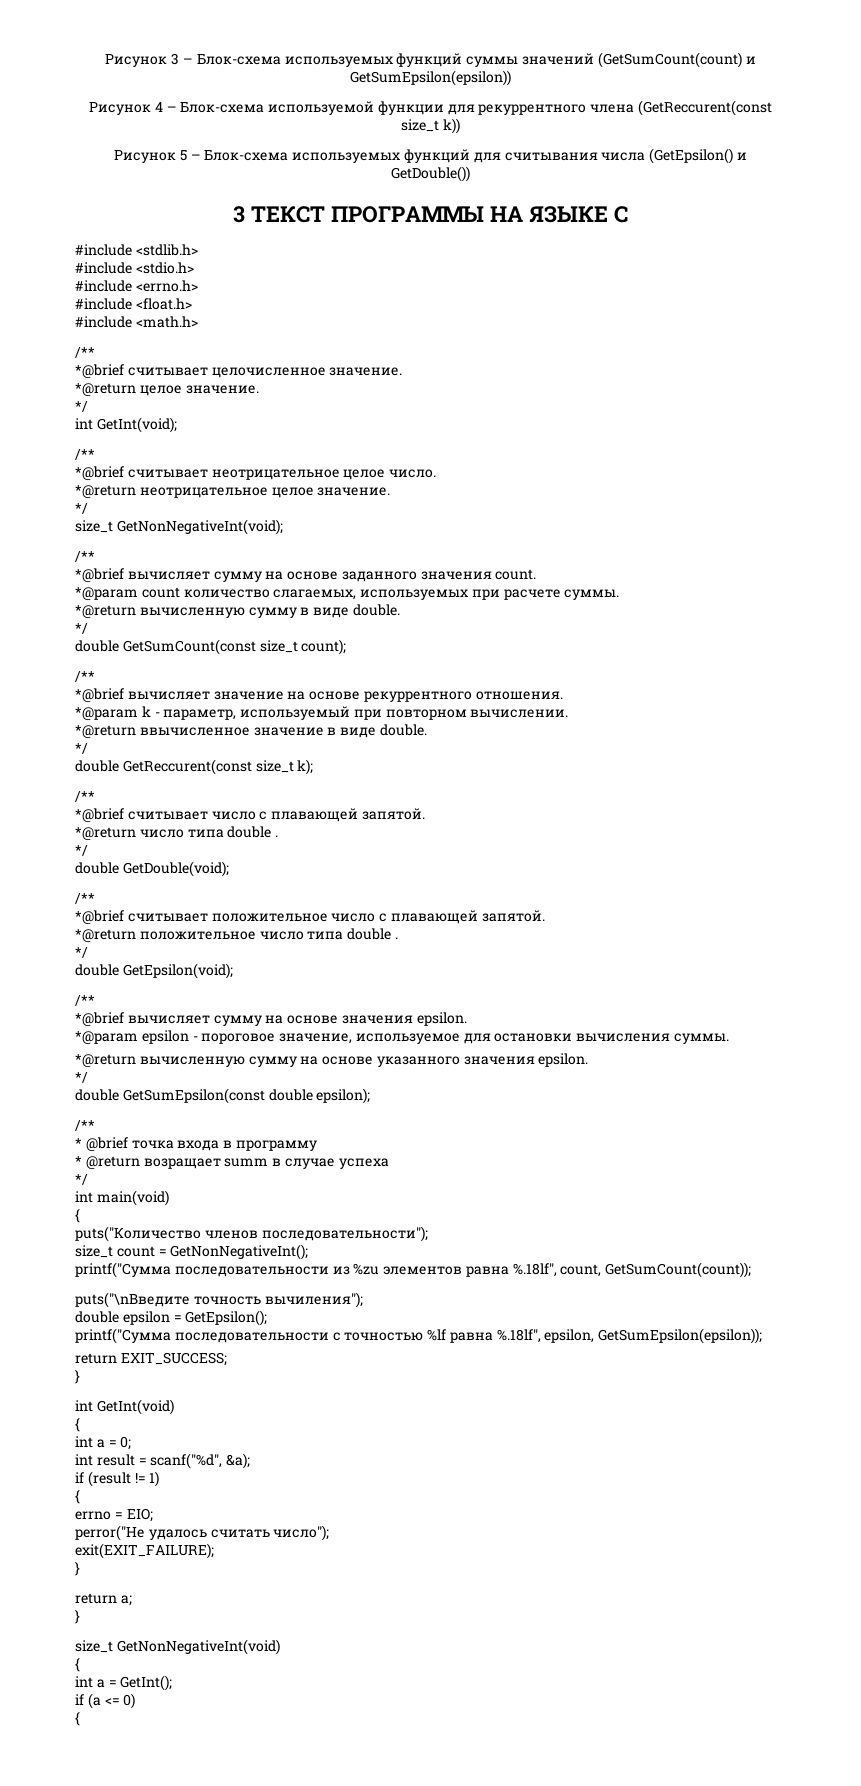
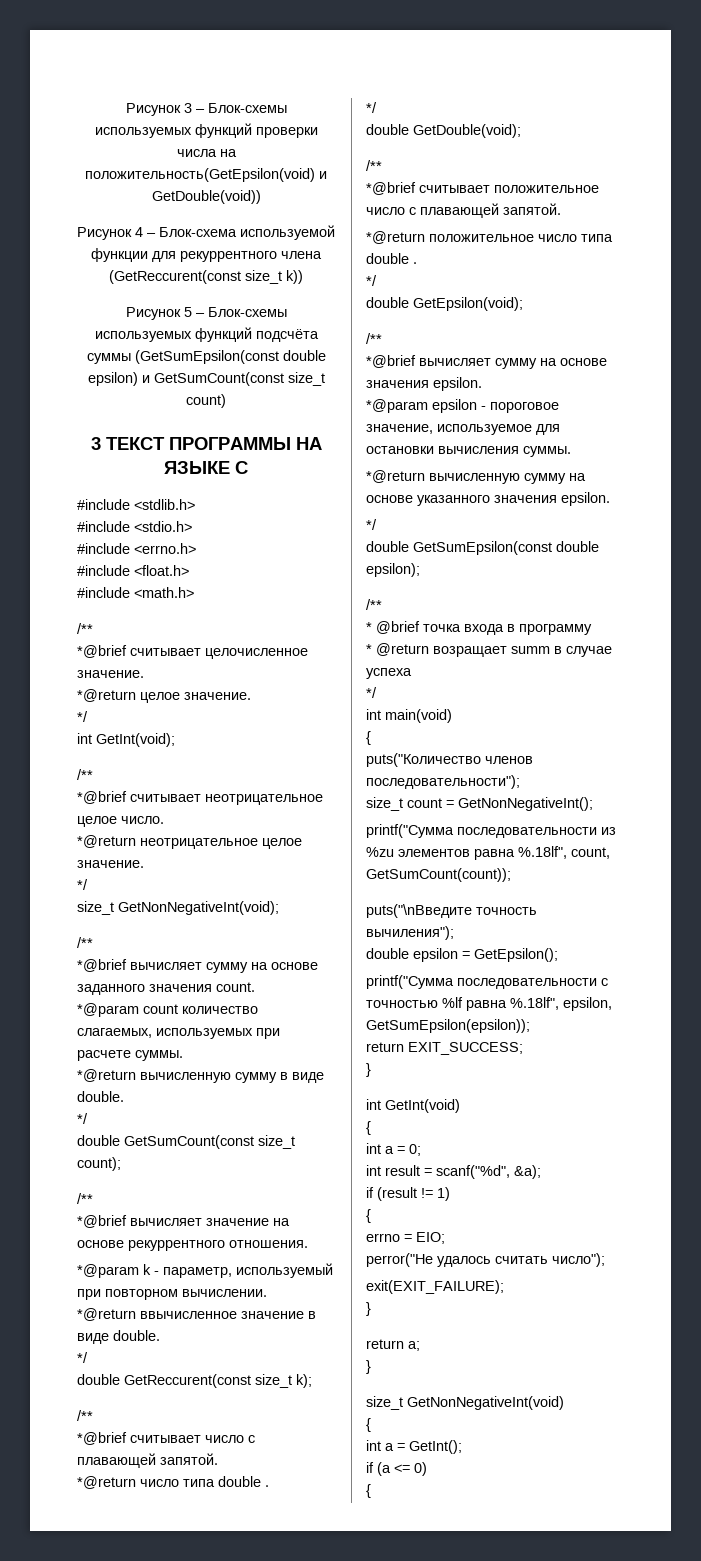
[196,52,756,68] [350,70,511,86] Блок-схема используемых функций суммы значений (GetSumCount(count) и GetSumEpsilon(epsilon)) -> [207,103,287,113] [94,123,318,138] [176,149,237,157] [85,168,327,182] [151,190,261,204] Блок-схемы используемых функций проверки числа на положительность(GetEpsilon(void) и GetDouble(void))
[204,148,747,164] [391,166,470,182] Блок-схема используемых функций для считывания числа (GetEpsilon() и GetDouble()) -> [207,307,287,317] [94,327,319,342] [86,350,326,364] [87,372,325,386] [186,394,226,408] Блок-схемы используемых функций подсчёта суммы (GetSumEpsilon(const double epsilon) и GetSumCount(const size_t count)

